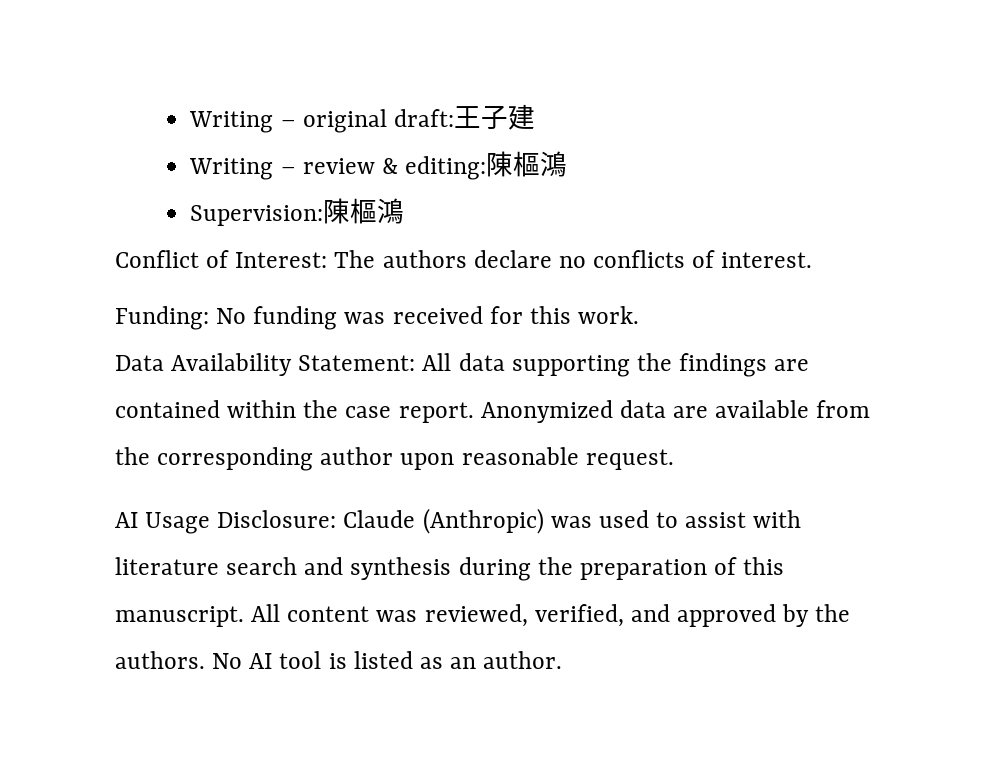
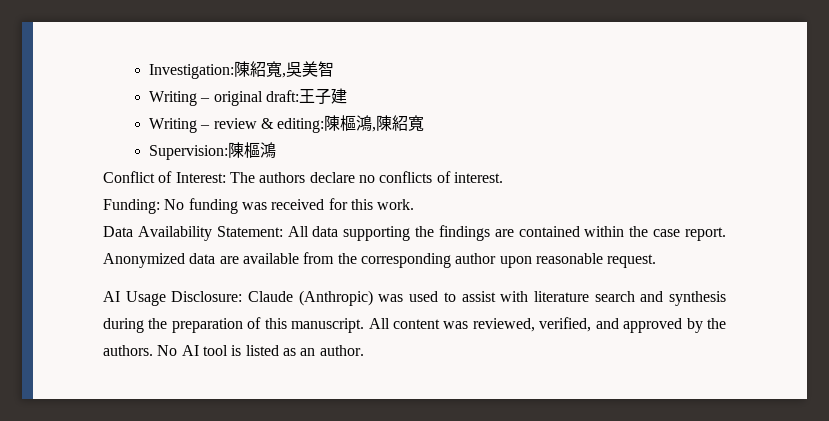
(189, 122) none -> [149,61,335,79] Investigation:陳紹寬,吳美智 //
(567, 164) none -> [372,115,425,132] ,陳紹寬

